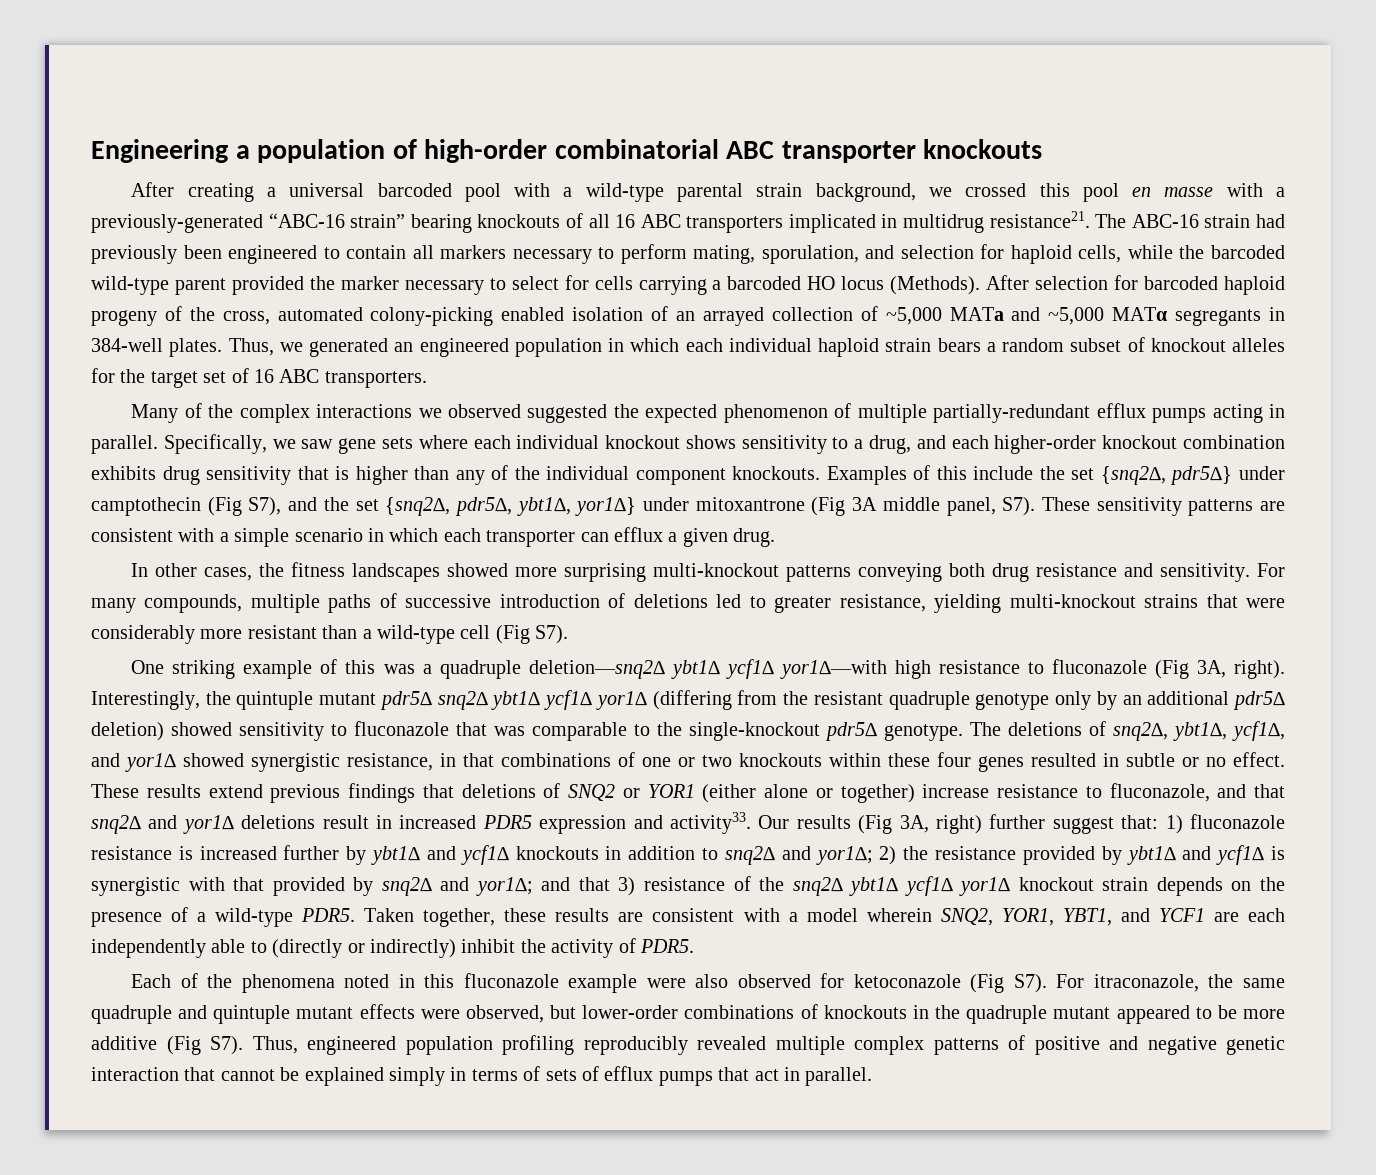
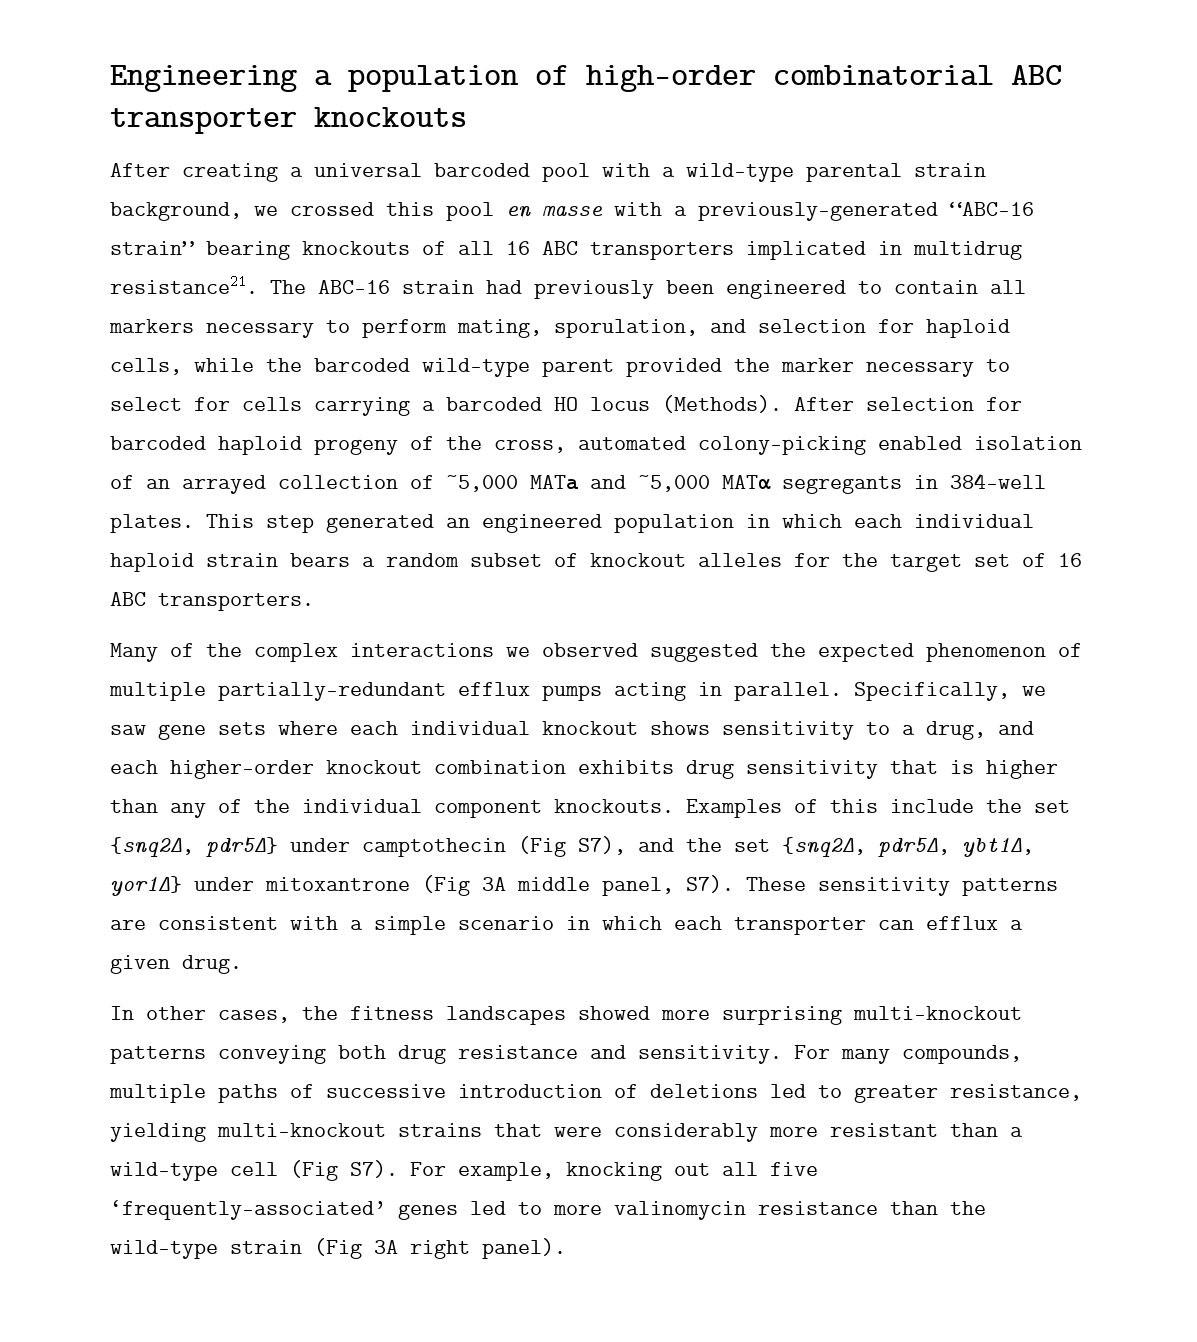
[228,338,303,356] Thus, we -> [206,514,314,533] This step
[131,659,1285,679] [91,690,1285,710] [91,721,1285,741] [91,752,1285,772] [91,783,1285,803] [91,812,1285,834] [91,845,1286,865] [91,876,1285,896] [91,907,1285,927] [91,938,694,958] [131,973,1285,993] [91,1004,1285,1024] [91,1035,1285,1055] [91,1066,873,1086] // One striking example of this was a quadruple deletion—snq2∆ ybt1∆ ycf1∆ yor1∆—with high resistance to fluconazole (Fig 3A, right). Interestingly, the quintuple mutant pdr5∆ snq2∆ ybt1∆ ycf1∆ yor1∆ (differing from the resistant quadruple genotype only by an additional pdr5∆ deletion) showed sensitivity to fluconazole that was comparable to the single-knockout pdr5∆ genotype. The deletions of snq2∆, ybt1∆, ycf1∆, and yor1∆ showed synergistic resistance, in that combinations of one or two knockouts within these four genes resulted in subtle or no effect. These results extend previous findings that deletions of SNQ2 or YOR1 (either alone or together) increase resistance to fluconazole, and that snq2∆ and yor1∆ deletions result in increased PDR5 expression and activity33. Our results (Fig 3A, right) further suggest that: 1) fluconazole resistance is increased further by ybt1∆ and ycf1∆ knockouts in addition to snq2∆ and yor1∆; 2) the resistance provided by ybt1∆ and ycf1∆ is synergistic with that provided by snq2∆ and yor1∆; and that 3) resistance of the snq2∆ ybt1∆ ycf1∆ yor1∆ knockout strain depends on the presence of a wild-type PDR5. Taken together, these results are consistent with a model wherein SNQ2, YOR1, YBT1, and YCF1 are each independently able to (directly or indirectly) inhibit the activity of PDR5. // Each of the phenomena noted in this fluconazole example were also observed for ketoconazole (Fig S7). For itraconazole, the same quadruple and quintuple mutant effects were observed, but lower-order combinations of knockouts in the quadruple mutant appeared to be more additive (Fig S7). Thus, engineered population profiling reproducibly revealed multiple complex patterns of positive and negative genetic interaction that cannot be explained simply in terms of sets of efflux pumps that act in parallel. -> [410,1162,818,1181] [110,1200,986,1220] [110,1238,566,1259] For example, knocking out all five ‘frequently-associated’ genes led to more valinomycin resistance than the wild-type strain (Fig 3A right panel).

